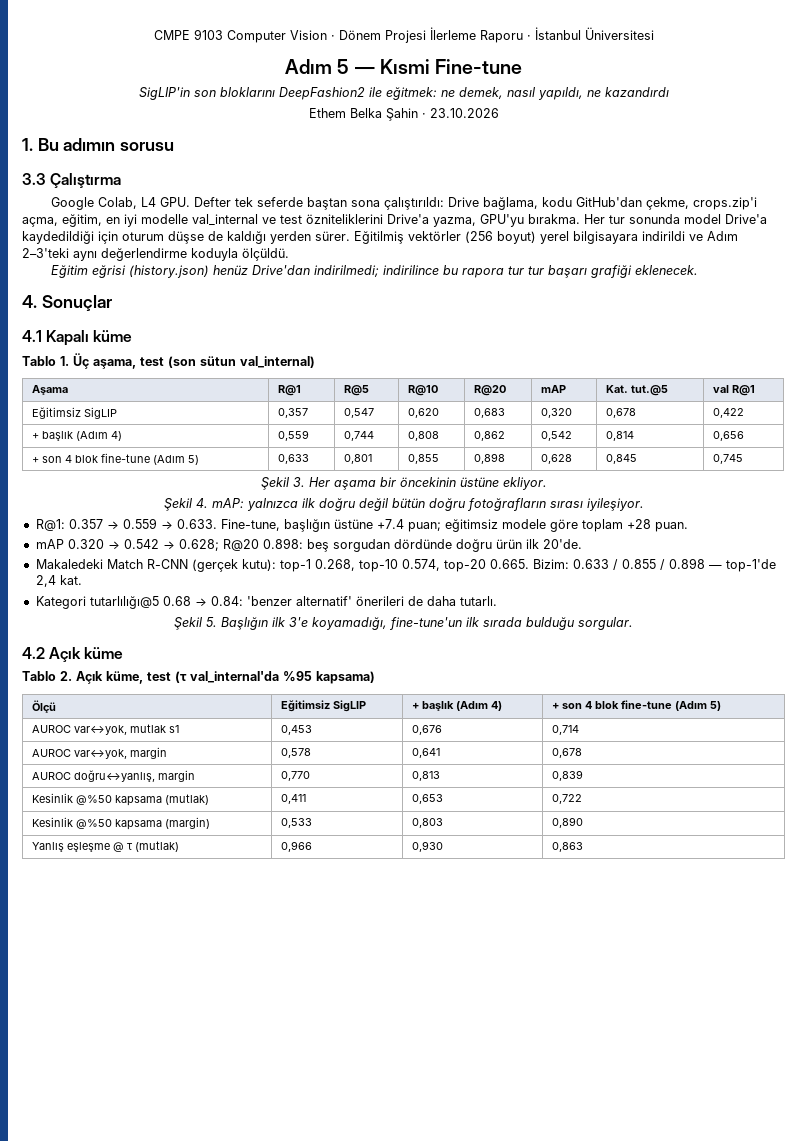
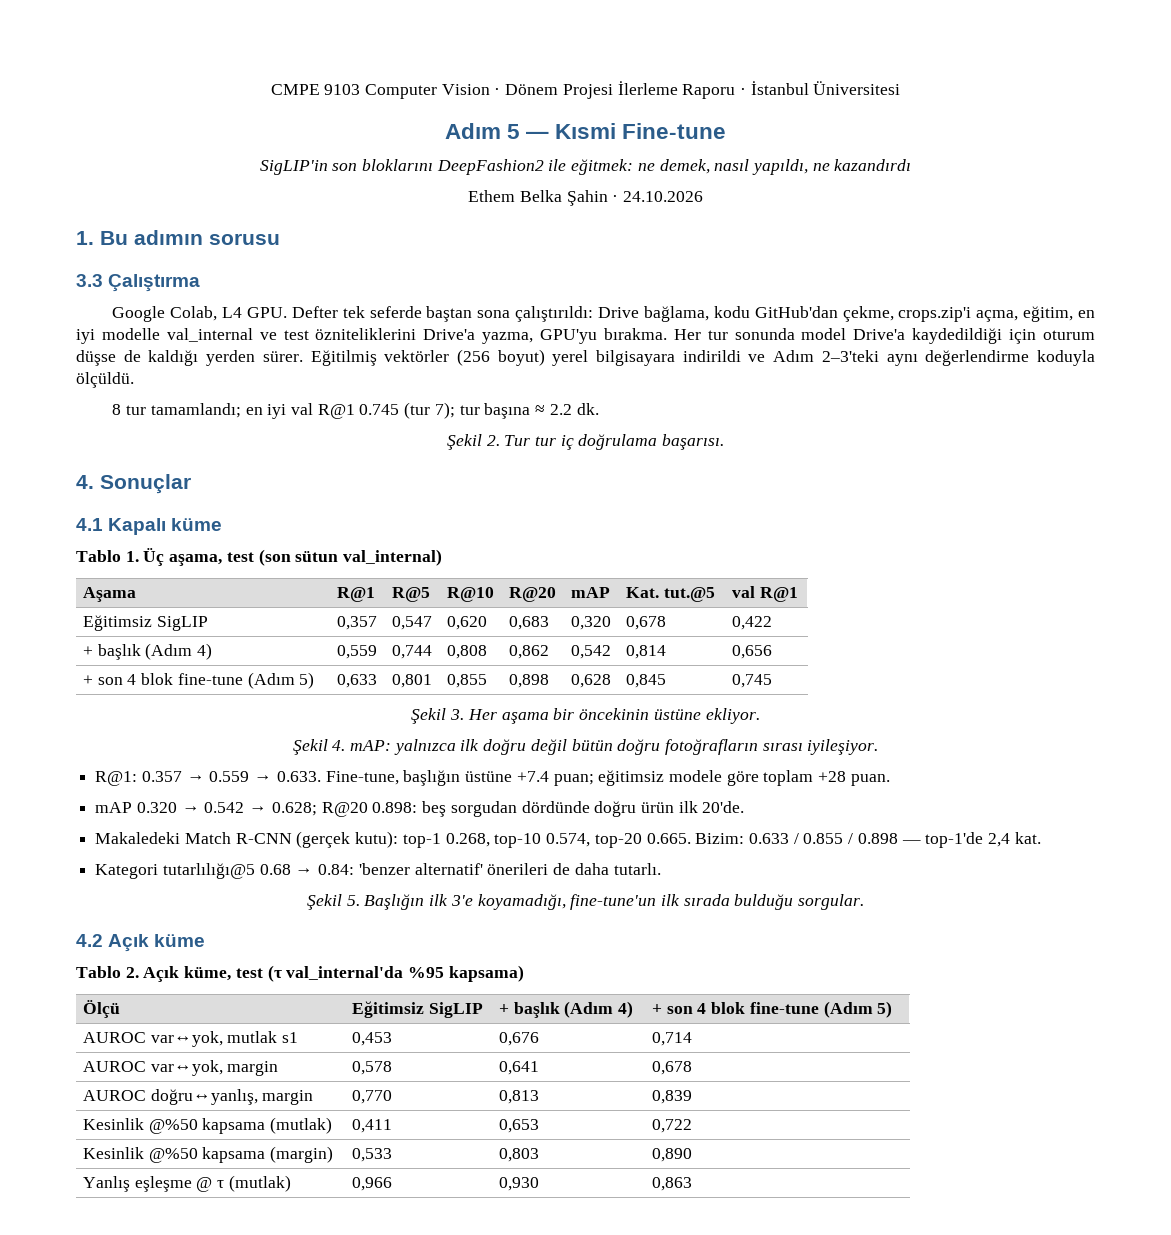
[429,108,499,118] 23.10.2026 -> [622,191,703,202] 24.10.2026
[51,265,699,278] Eğitim eğrisi (history.json) henüz Drive'dan indirilmedi; indirilince bu rapora tur tur başarı grafiği eklenecek. -> [112,402,599,419] [446,434,725,450] 8 tur tamamlandı; en iyi val R@1 0.745 (tur 7); tur başına ≈ 2.2 dk. // Şekil 2. Tur tur iç doğrulama başarısı.

